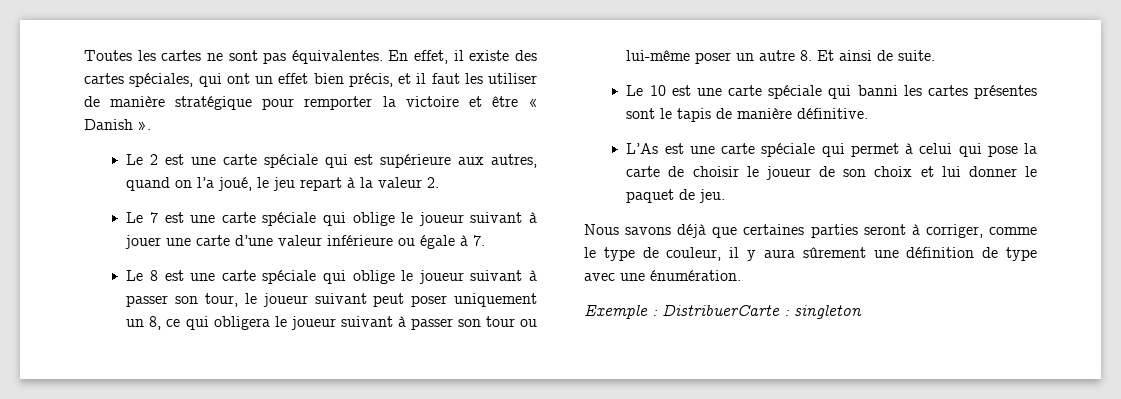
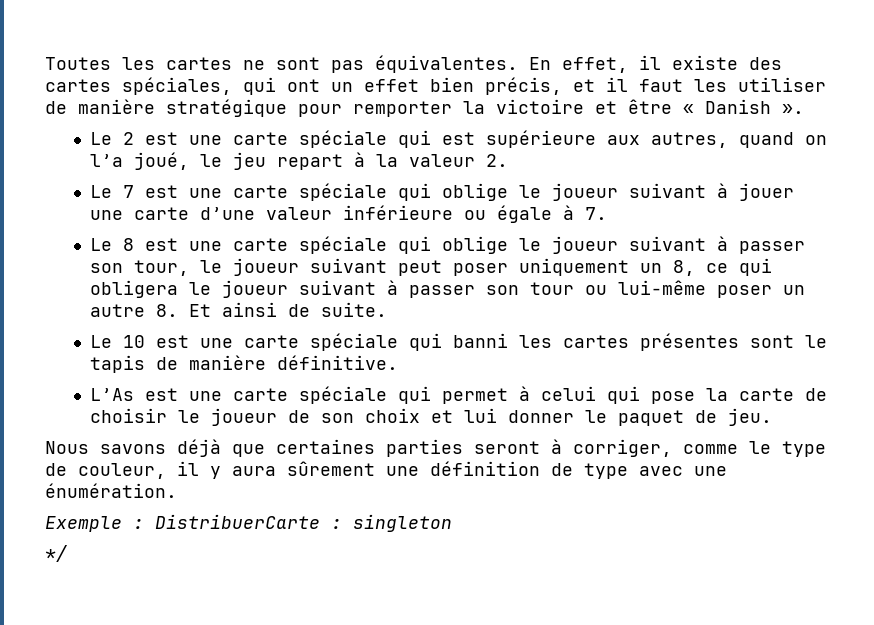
(862, 312) none -> [45,545,68,562] // */

